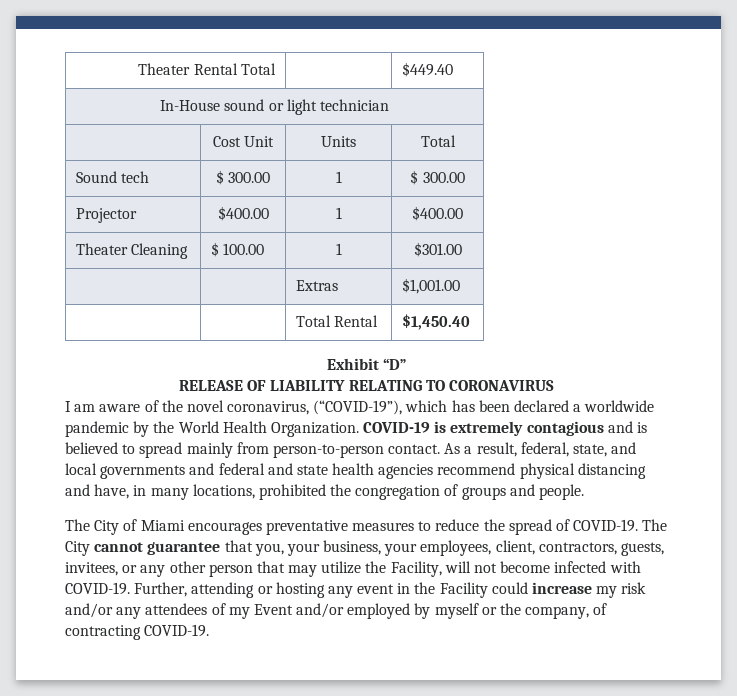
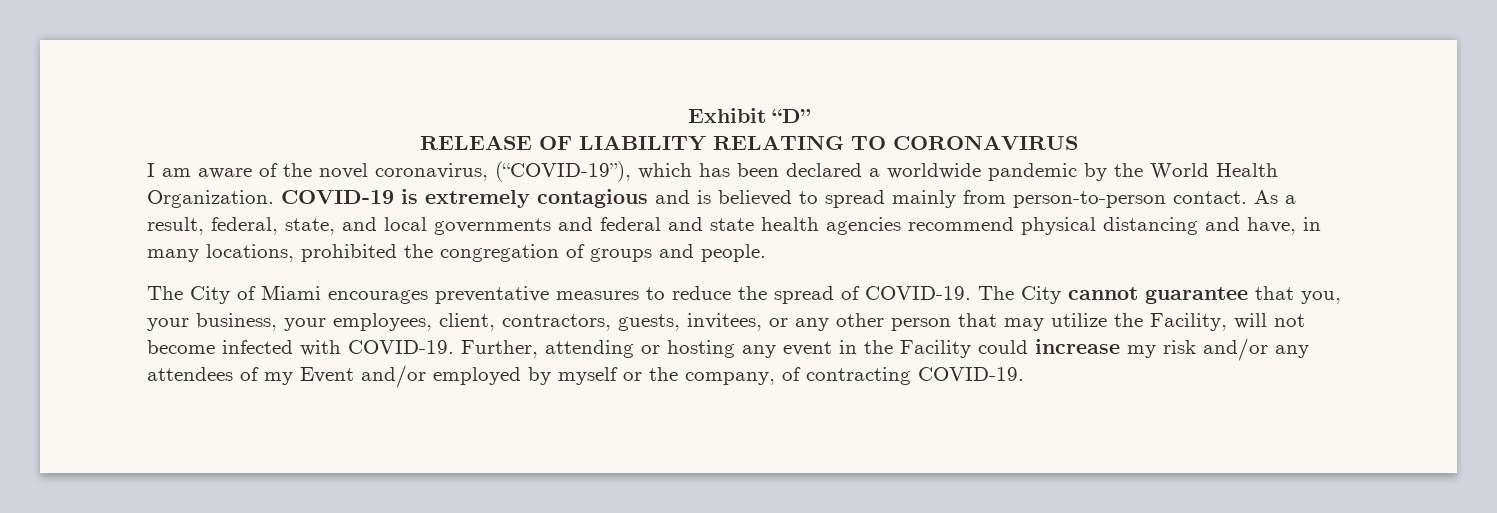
[138,63,276,75] [402,62,454,77] [160,99,389,115] [212,136,275,147] [321,136,356,147] [420,135,456,147] [76,171,150,183] [215,170,271,185] [335,171,342,183] [410,170,465,185] [76,208,138,223] [217,206,269,221] [335,207,342,219] [412,206,463,221] [76,243,189,259] [211,242,265,257] [335,243,342,255] [413,242,462,257] [296,280,339,291] [402,278,461,294] [296,315,379,327] [402,314,471,330] Theater Rental Total | | $449.40 // In-House sound or light technician // | Cost Unit | Units | Total // Sound tech | $ 300.00 | 1 | $ 300.00 // Projector | $400.00 | 1 | $400.00 // Theater Cleaning | $ 100.00 | 1 | $301.00 // | | Extras | $1,001.00 // | | Total Rental | $1,450.40 // -> (687, 115) none

